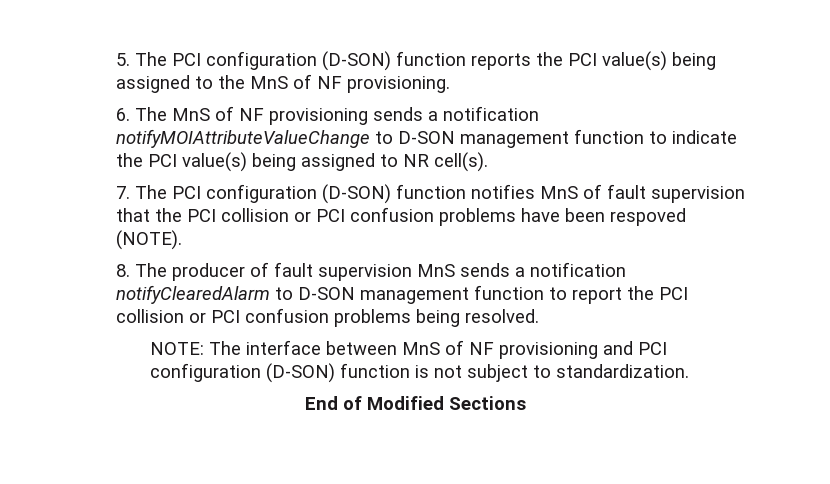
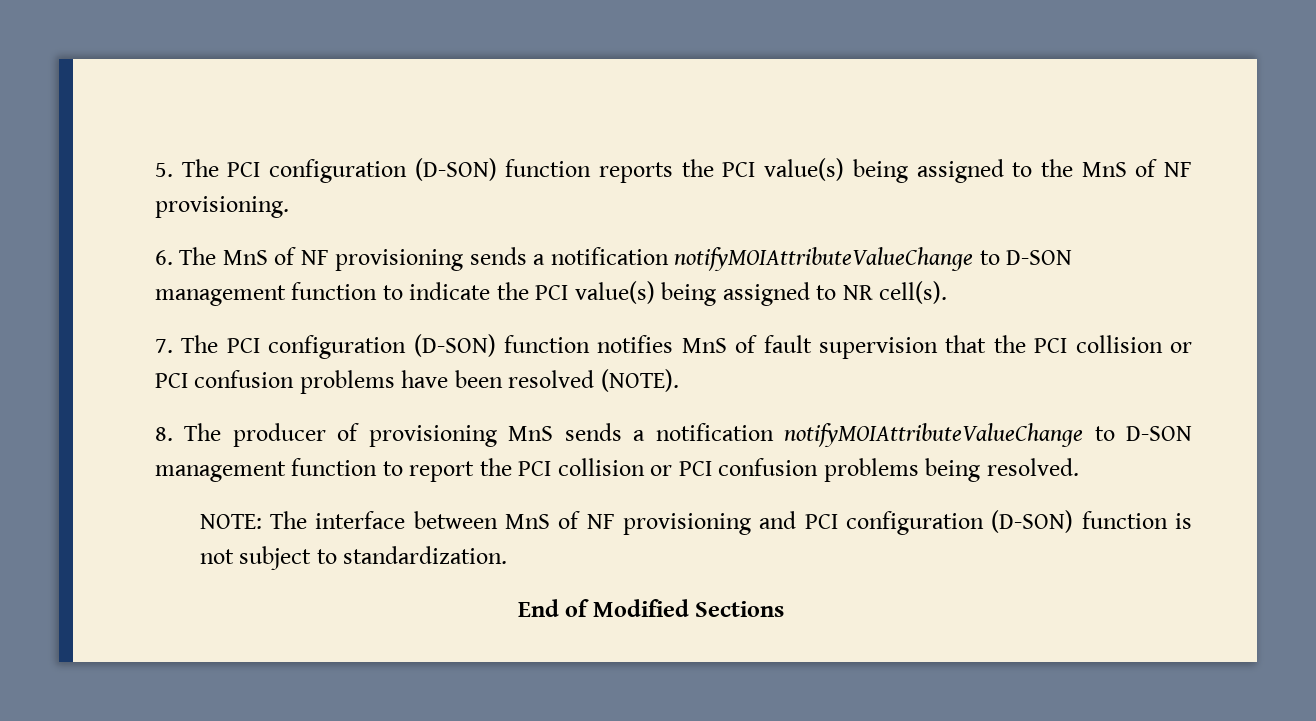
[610,208,687,226] respoved -> [508,370,595,388] resolved
[274,262,413,281] fault supervision -> [368,425,497,447] provisioning
[116,285,271,304] notifyClearedAlarm -> [784,423,1084,447] notifyMOIAttributeValueChange

